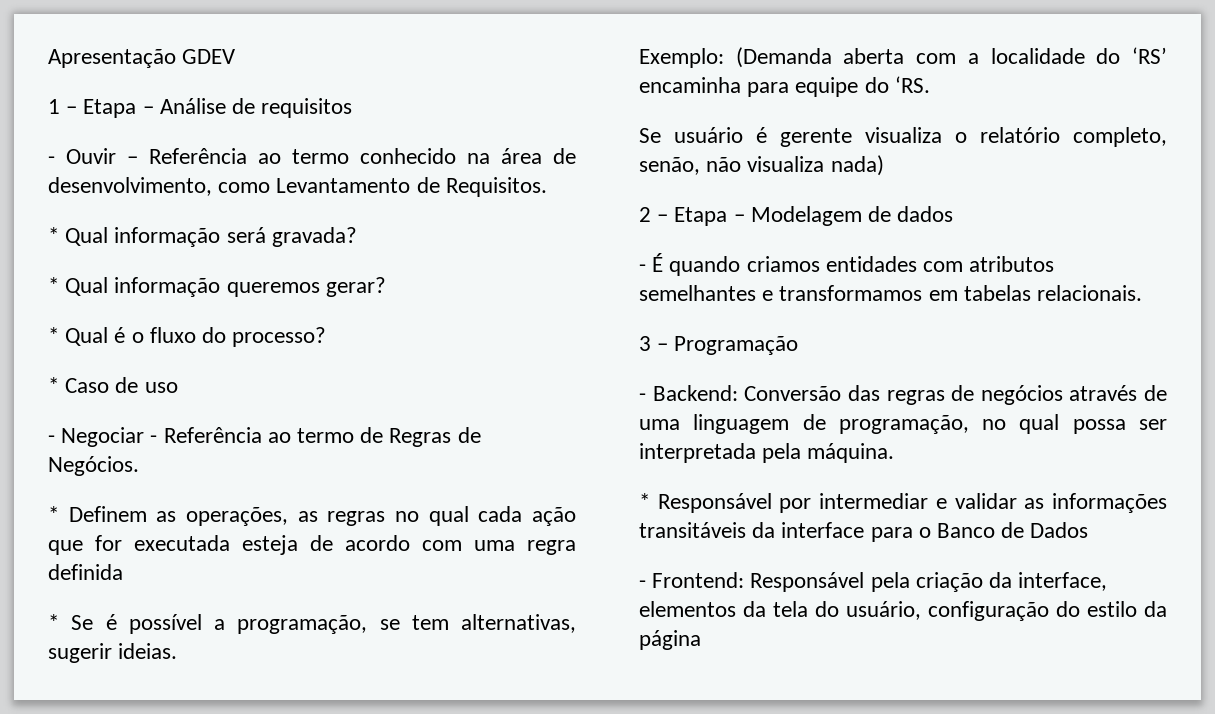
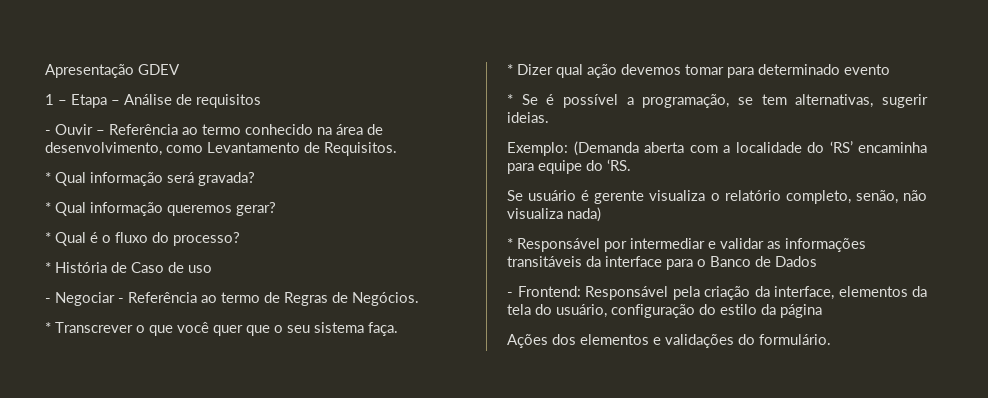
(59, 385) none -> [55,262,127,273] História de
[68,506,576,526] [48,535,576,555] [48,564,123,580] Definem as operações, as regras no qual cada ação que for executada esteja de acordo com uma regra definida -> [55,322,398,336] [507,64,890,78] Transcrever o que você quer que o seu sistema faça. // * Dizer qual ação devemos tomar para determinado evento
[639,206,954,226] [639,253,1055,276] [639,285,1143,301] [639,336,799,355] [639,385,1167,405] [639,414,1167,434] [639,443,895,463] // 2 – Etapa – Modelagem de dados // - É quando criamos entidades com atributos semelhantes e transformamos em tabelas relacionais. // 3 – Programação // - Backend: Conversão das regras de negócios através de uma linguagem de programação, no qual possa ser interpretada pela máquina. -> (601, 214) none
(701, 640) none -> [507,334,831,348] // Ações dos elementos e validações do formulário.

